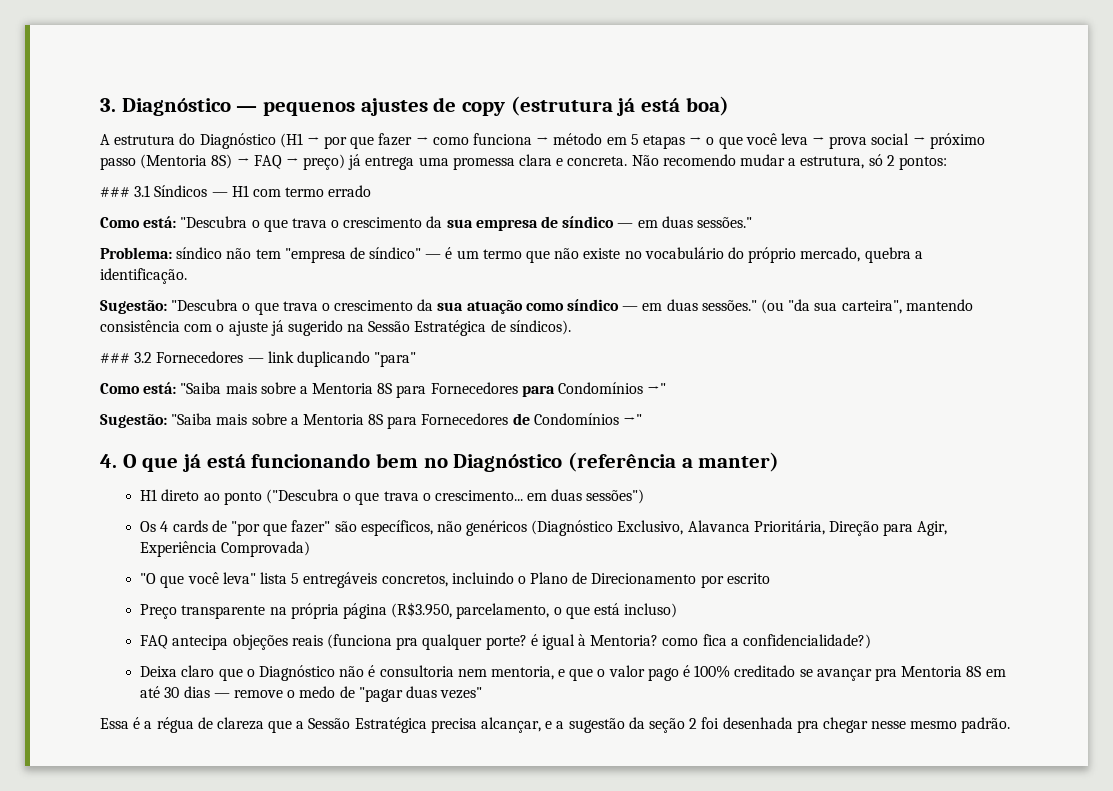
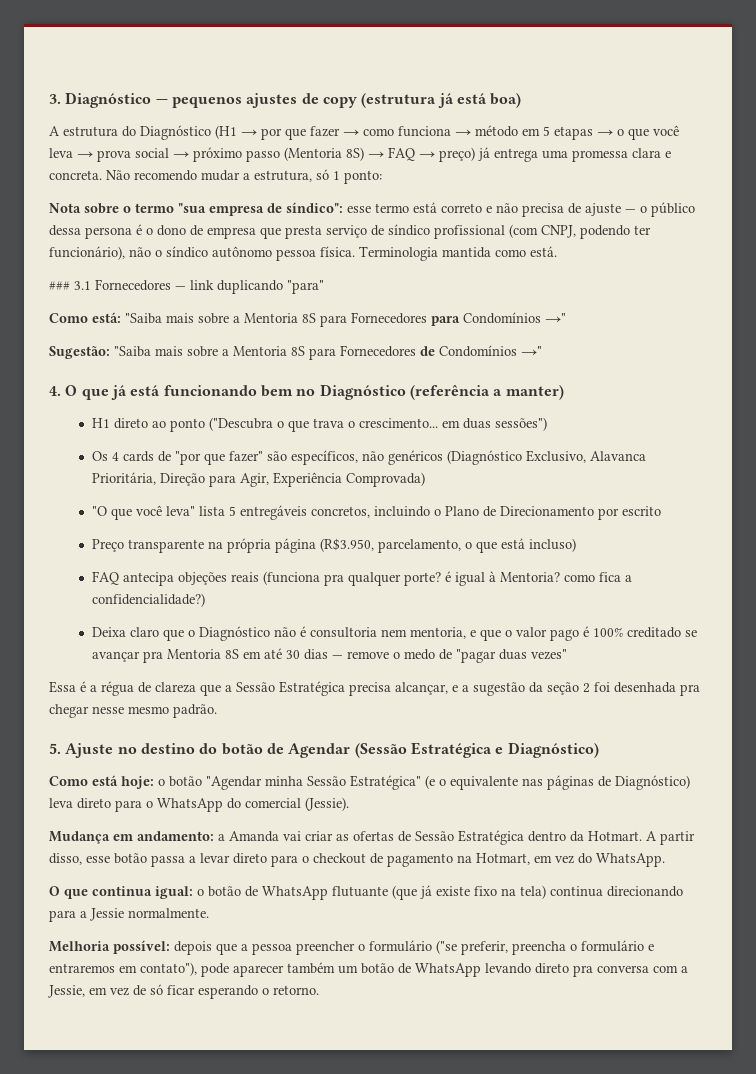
[886,155,947,170] [100,185,372,197] [100,216,752,232] [100,247,923,263] [100,268,187,284] [100,299,973,315] [100,320,571,336] [100,352,153,363] 2 pontos: // ### 3.1 Síndicos — H1 com termo errado // Como está: "Descubra o que trava o crescimento da sua empresa de síndico — em duas sessões." // Problema: síndico não tem "empresa de síndico" — é um termo que não existe no vocabulário do próprio mercado, quebra a identificação. // Sugestão: "Descubra o que trava o crescimento da sua atuação como síndico — em duas sessões." (ou "da sua carteira", mantendo consistência com o ajuste já sugerido na Sessão Estratégica de síndicos). // ### 3.2 -> [333,170,382,184] [49,202,695,217] [49,224,651,239] [49,246,557,261] [49,281,91,290] 1 ponto: // Nota sobre o termo "sua empresa de síndico": esse termo está correto e não precisa de ajuste — o público dessa persona é o dono de empresa que presta serviço de síndico profissional (com CNPJ, podendo ter funcionário), não o síndico autônomo pessoa física. Terminologia mantida como está. // ### 3.1
(1011, 725) none -> [49,742,599,758] [49,775,690,790] [49,797,349,812] [49,830,695,845] [49,853,665,867] [49,885,683,900] [49,908,209,922] [49,940,654,955] [49,962,688,977] [48,984,319,999] // 5. Ajuste no destino do botão de Agendar (Sessão Estratégica e Diagnóstico) // Como está hoje: o botão "Agendar minha Sessão Estratégica" (e o equivalente nas páginas de Diagnóstico) leva direto para o WhatsApp do comercial (Jessie). // Mudança em andamento: a Amanda vai criar as ofertas de Sessão Estratégica dentro da Hotmart. A partir disso, esse botão passa a levar direto para o checkout de pagamento na Hotmart, em vez do WhatsApp. // O que continua igual: o botão de WhatsApp flutuante (que já existe fixo na tela) continua direcionando para a Jessie normalmente. // Melhoria possível: depois que a pessoa preencher o formulário ("se preferir, preencha o formulário e entraremos em contato"), pode aparecer também um botão de WhatsApp levando direto pra conversa com a Jessie, em vez de só ficar esperando o retorno.

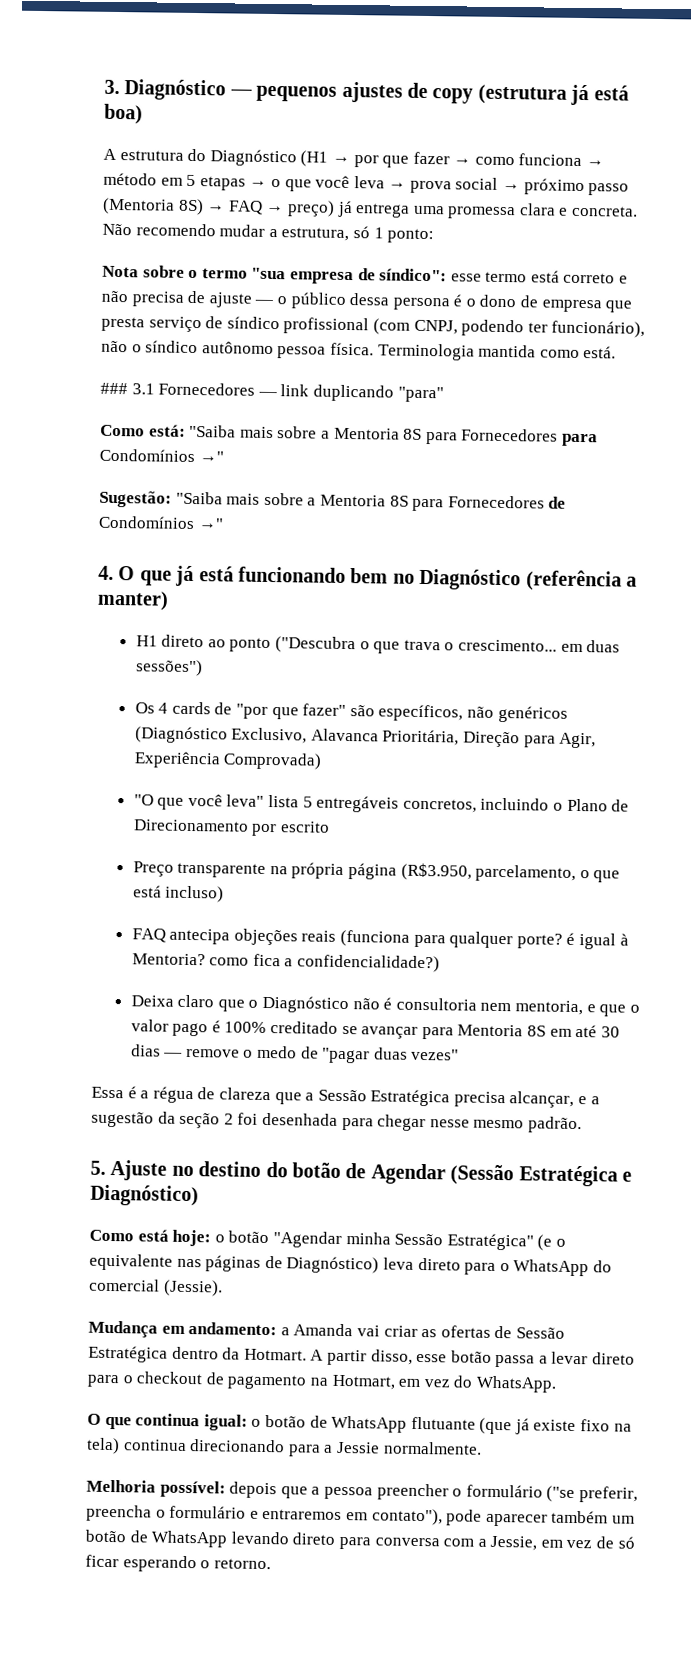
[323,574,344,586] pra -> [413,934,446,948] para
[142,651,163,663] pra -> [421,1026,454,1040] para
[680,684,700,696] pra -> [341,1117,374,1131] para
[573,965,593,977] pra -> [338,1536,371,1550] para

